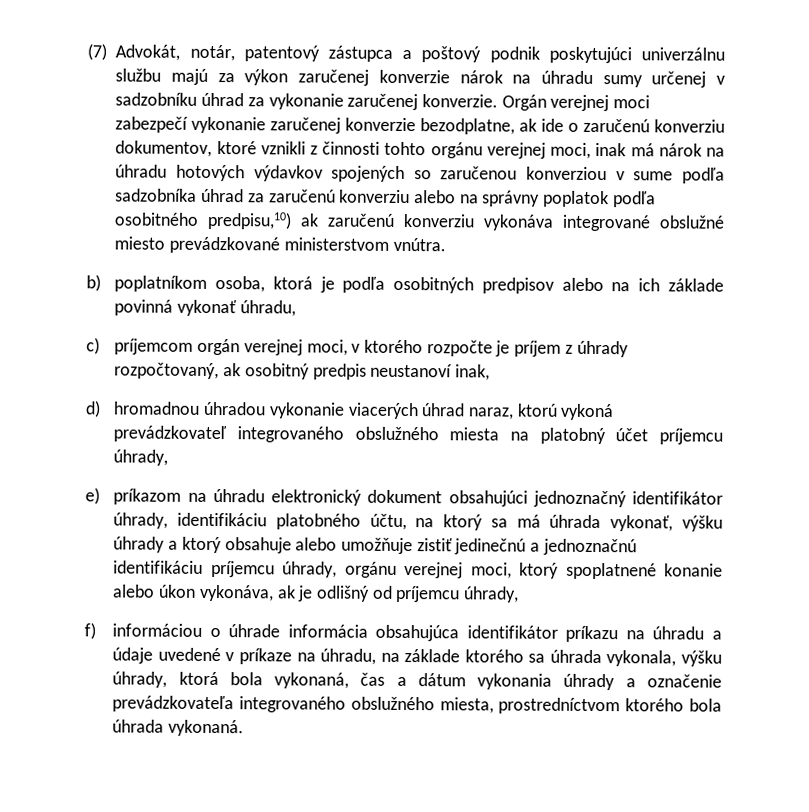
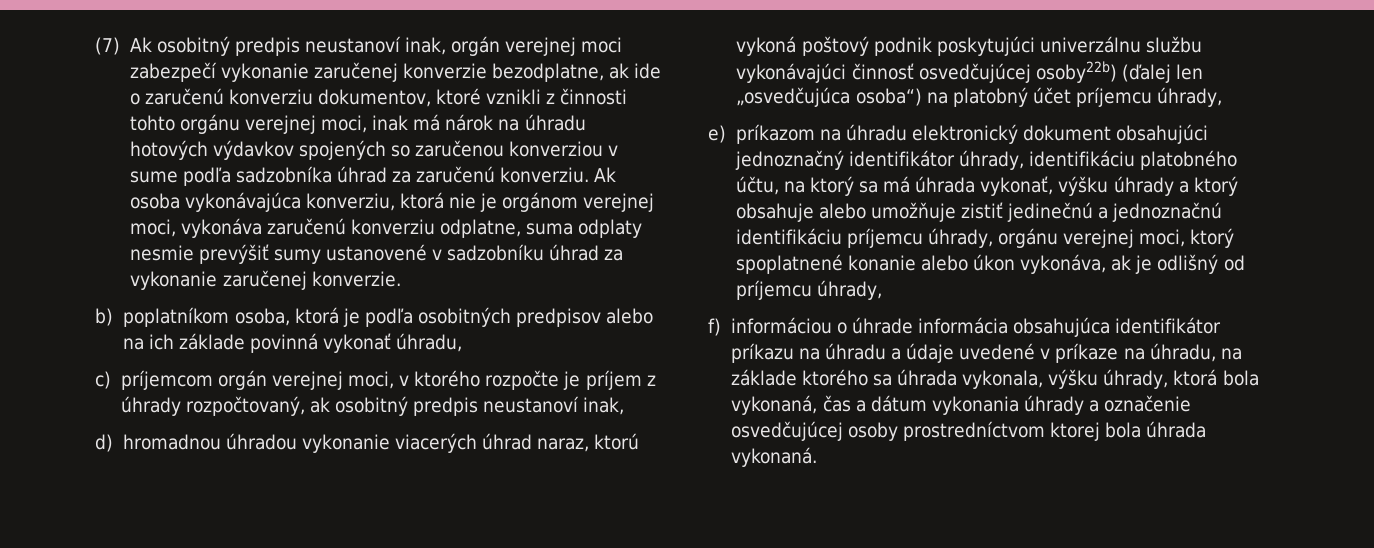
[115,44,726,64] [115,68,725,88] [115,92,547,111] Advokát, notár, patentový zástupca a poštový podnik poskytujúci univerzálnu službu majú za výkon zaručenej konverzie nárok na úhradu sumy určenej v sadzobníku úhrad za vykonanie zaručenej konverzie. Orgán -> [129,36,501,56] Ak osobitný predpis neustanoví inak, orgán
[339,189,656,208] [114,211,726,232] [114,236,446,254] konverziu alebo na správny poplatok podľa osobitného predpisu,10) ak zaručenú konverziu vykonáva integrované obslužné miesto prevádzkované ministerstvom vnútra. -> [500,167,617,183] [129,192,655,212] [129,218,643,238] [129,244,624,264] [129,270,401,290] konverziu. Ak osoba vykonávajúca konverziu, ktorá nie je orgánom verejnej moci, vykonáva zaručenú konverziu odplatne, suma odplaty nesmie prevýšiť sumy ustanovené v sadzobníku úhrad za vykonanie zaručenej konverzie.
[113,425,500,443] prevádzkovateľ integrovaného obslužného miesta -> [801,36,1203,56] [735,61,1204,83] [735,87,922,107] poštový podnik poskytujúci univerzálnu službu vykonávajúci činnosť osvedčujúcej osoby22b) (ďalej len „osvedčujúca osoba“)
[112,695,685,715] prevádzkovateľa integrovaného obslužného miesta, prostredníctvom ktorého -> [730,421,1100,441] osvedčujúcej osoby prostredníctvom ktorej

